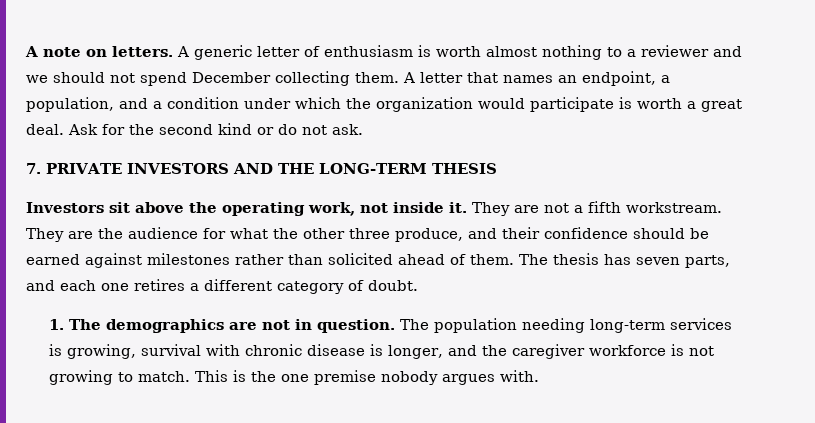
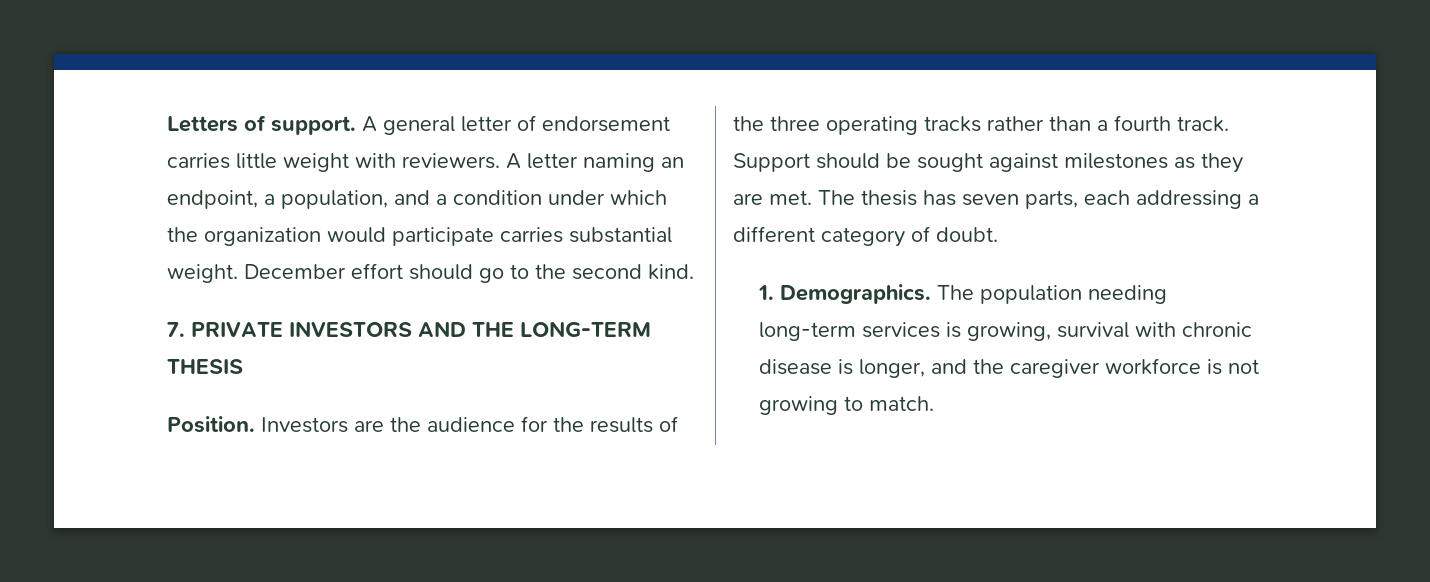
[25,45,742,60] [26,71,553,86] A note on letters. A generic letter of enthusiasm is worth almost nothing to a reviewer and we should not spend December collecting them. A letter that names -> [167,115,670,135] [167,153,655,172] Letters of support. A general letter of endorsement carries little weight with reviewers. A letter naming
[619,97,742,112] [26,123,363,135] is worth a great deal. Ask for the second kind or do not ask. -> [500,227,672,243] [167,263,694,283] carries substantial weight. December effort should go to the second kind.
[26,201,722,216] [26,227,628,242] Investors sit above the operating work, not inside it. They are not a fifth workstream. They are the audience for what the other three produce, and their confidence -> [167,416,678,433] [733,115,1229,135] [733,153,810,172] Position. Investors are the audience for the results of the three operating tracks rather than a fourth track. Support
[26,254,80,265] earned -> [917,153,983,172] sought
[235,253,514,265] rather than solicited ahead of them. -> [1174,153,1243,173] [733,190,812,205] as they are met.
[26,279,185,291] and each one retires -> [1084,190,1242,209] each addressing
[69,319,396,333] The demographics are not in question. -> [779,284,931,304] Demographics.
[195,370,540,385] This is the one premise nobody argues with. -> (934, 403) none

